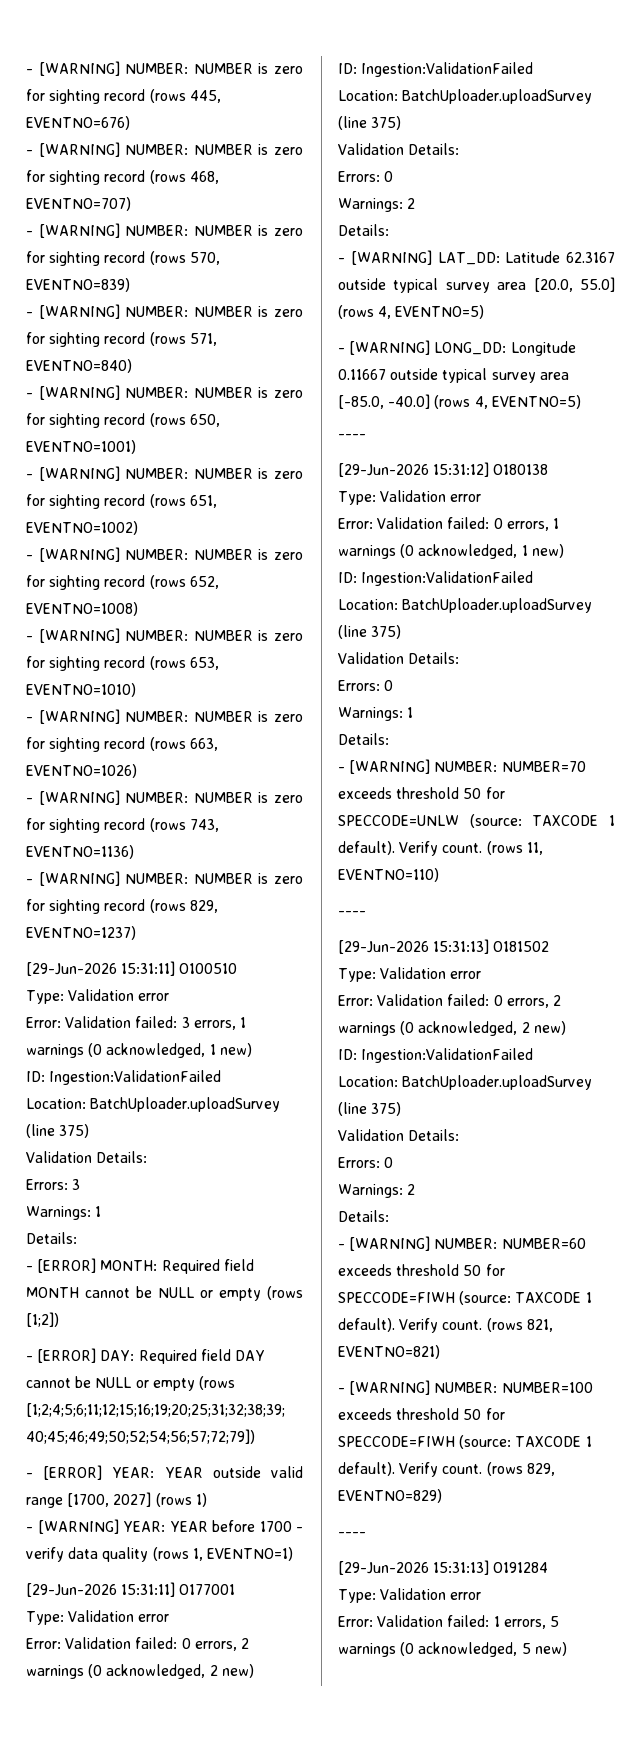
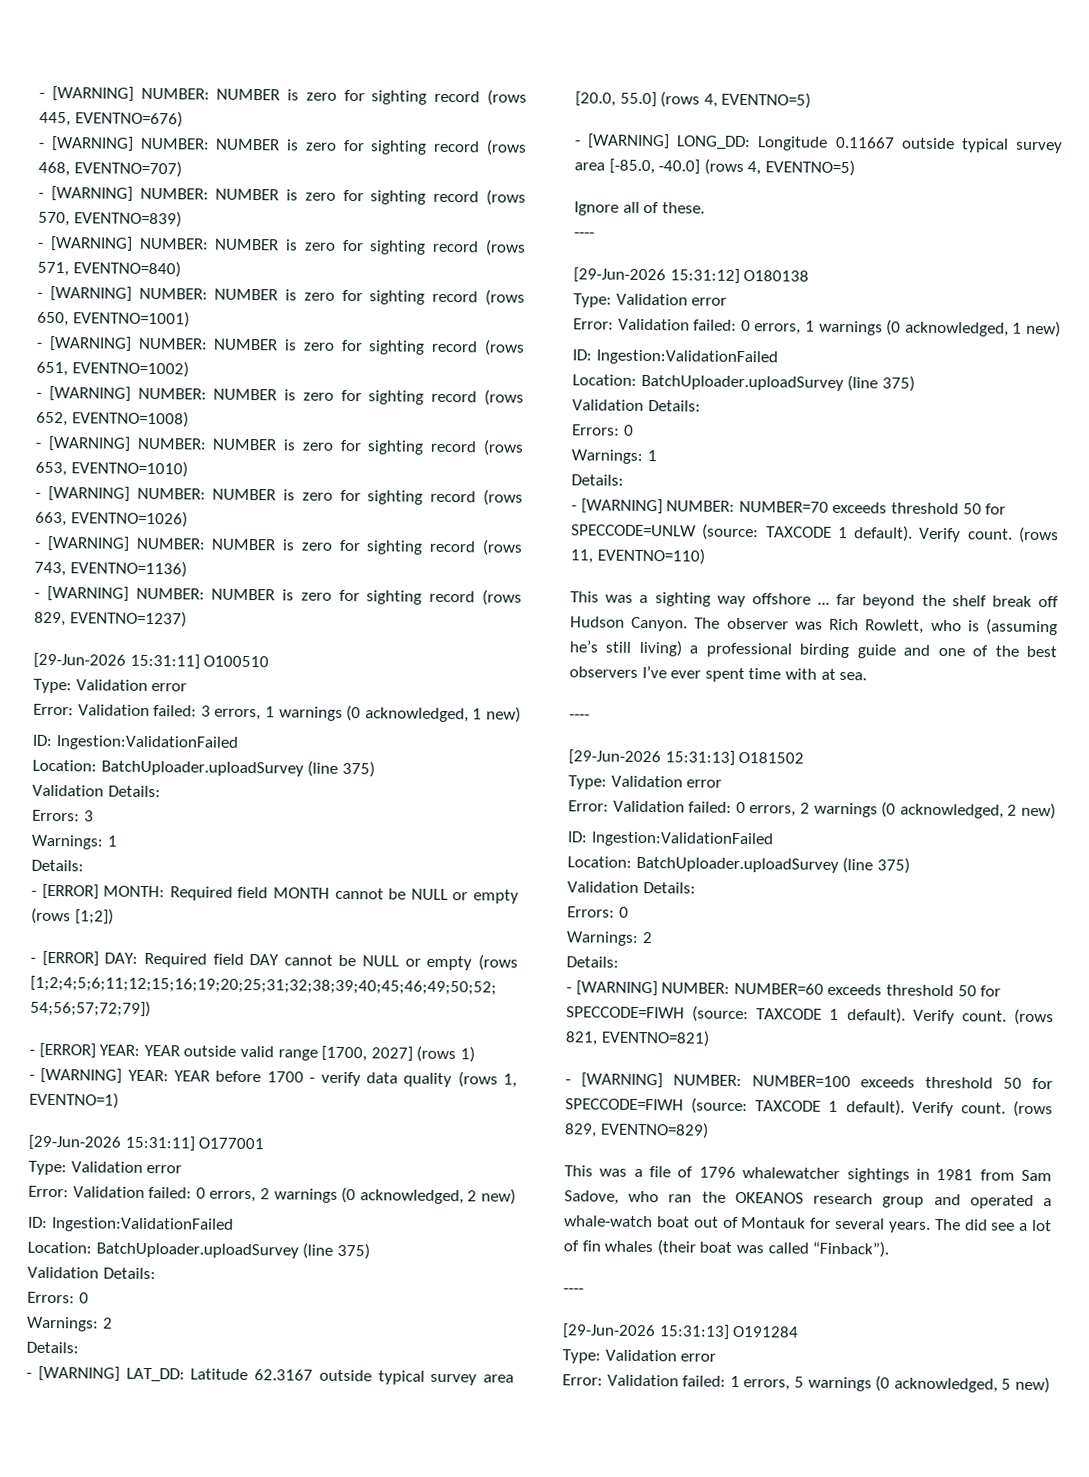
(581, 402) none -> [574,201,705,216] // Ignore all of these.
(439, 875) none -> [570,591,1059,609] [570,616,1058,636] [569,639,1057,659] [569,665,868,683] // This was a sighting way offshore ... far beyond the shelf break off Hudson Canyon. The observer was Rich Rowlett, who is (assuming he’s still living) a professional birding guide and one of the best observers I’ve ever spent time with at sea.
(442, 1496) none -> [564,1165,1052,1183] [564,1190,1052,1209] [564,1215,1052,1233] [563,1239,890,1258] // This was a file of 1796 whalewatcher sightings in 1981 from Sam Sadove, who ran the OKEANOS research group and operated a whale-watch boat out of Montauk for several years. The did see a lot of fin whales (their boat was called “Finback”).

